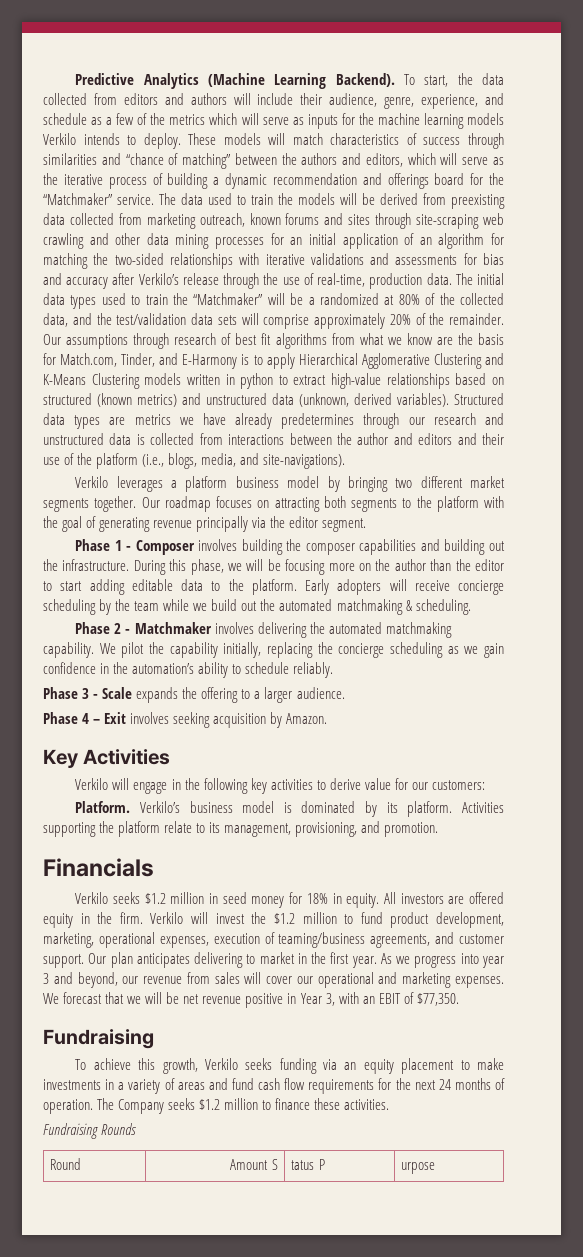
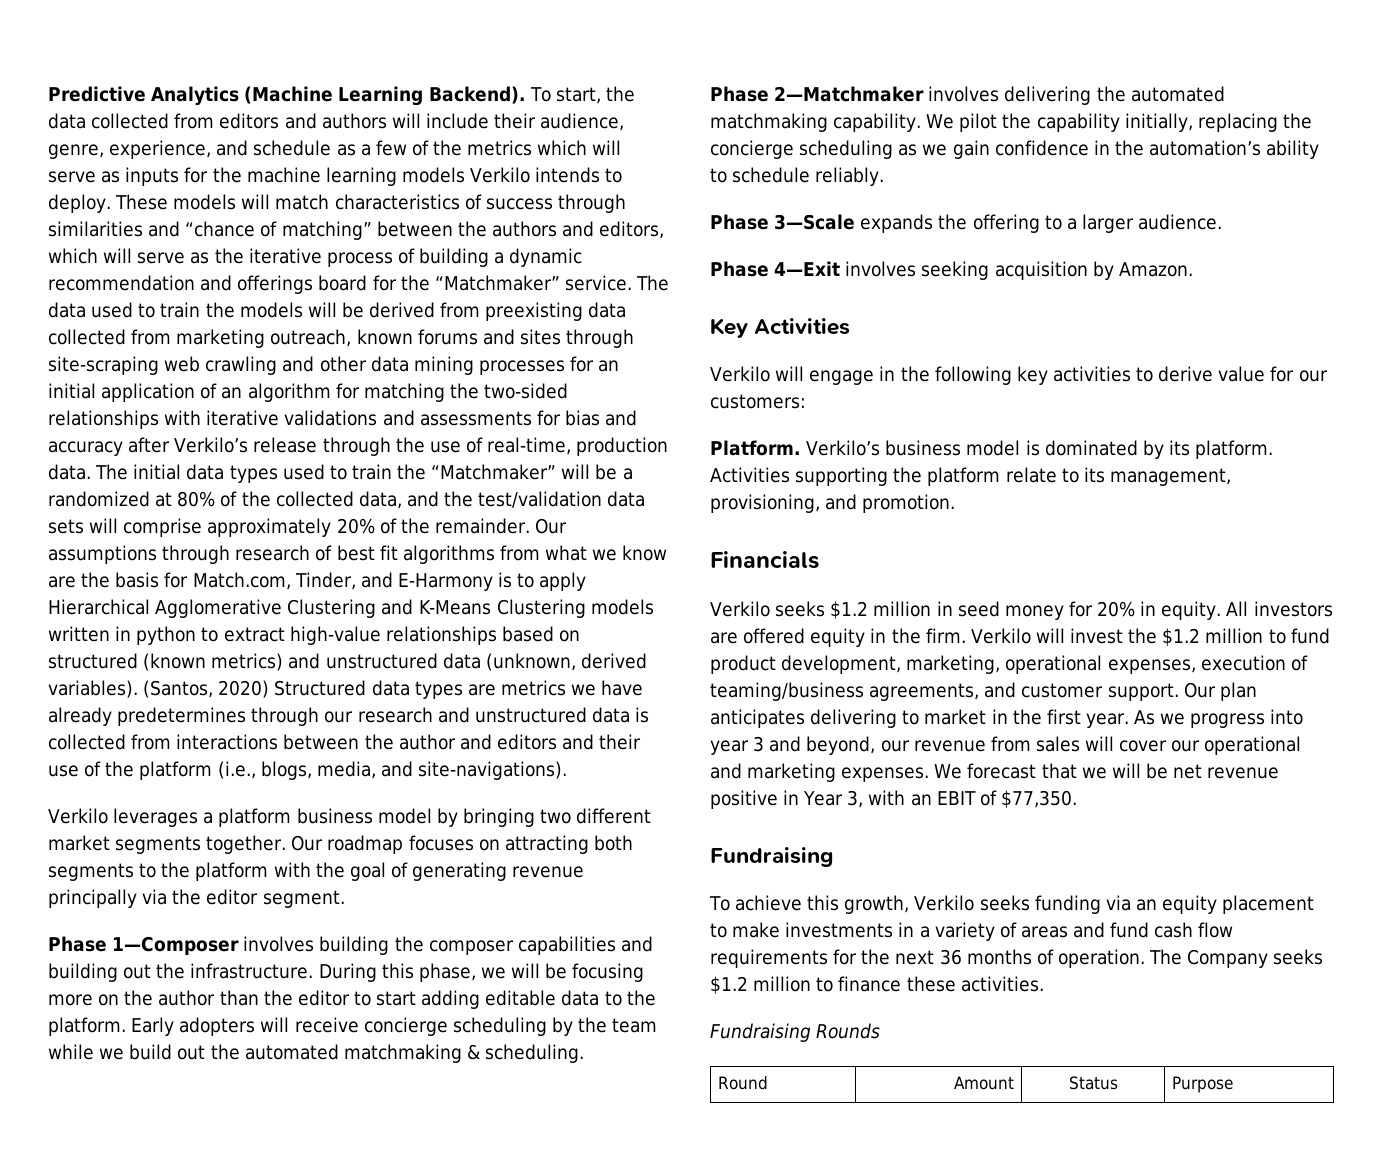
(449, 400) none -> [143,680,270,698] (Santos, 2020)
[114,540,195,555] 1 - Composer -> [112,936,240,955] 1—Composer
[114,622,212,634] 2 - Matchmaker -> [774,86,925,102] 2—Matchmaker
[82,687,133,699] 3 - Scale -> [774,214,856,230] 3—Scale
[82,712,127,724] 4 – Exit -> [774,261,841,276] 4—Exit
[306,893,328,904] 18% -> [1097,601,1136,617] 20%
[438,1079,451,1090] 24 -> [939,949,962,965] 36
[271,1159,278,1170] [291,1159,325,1170] [401,1162,436,1174] S | tatus P | urpose -> [1068,1076,1118,1090] [1172,1076,1234,1093] | Status | Purpose

